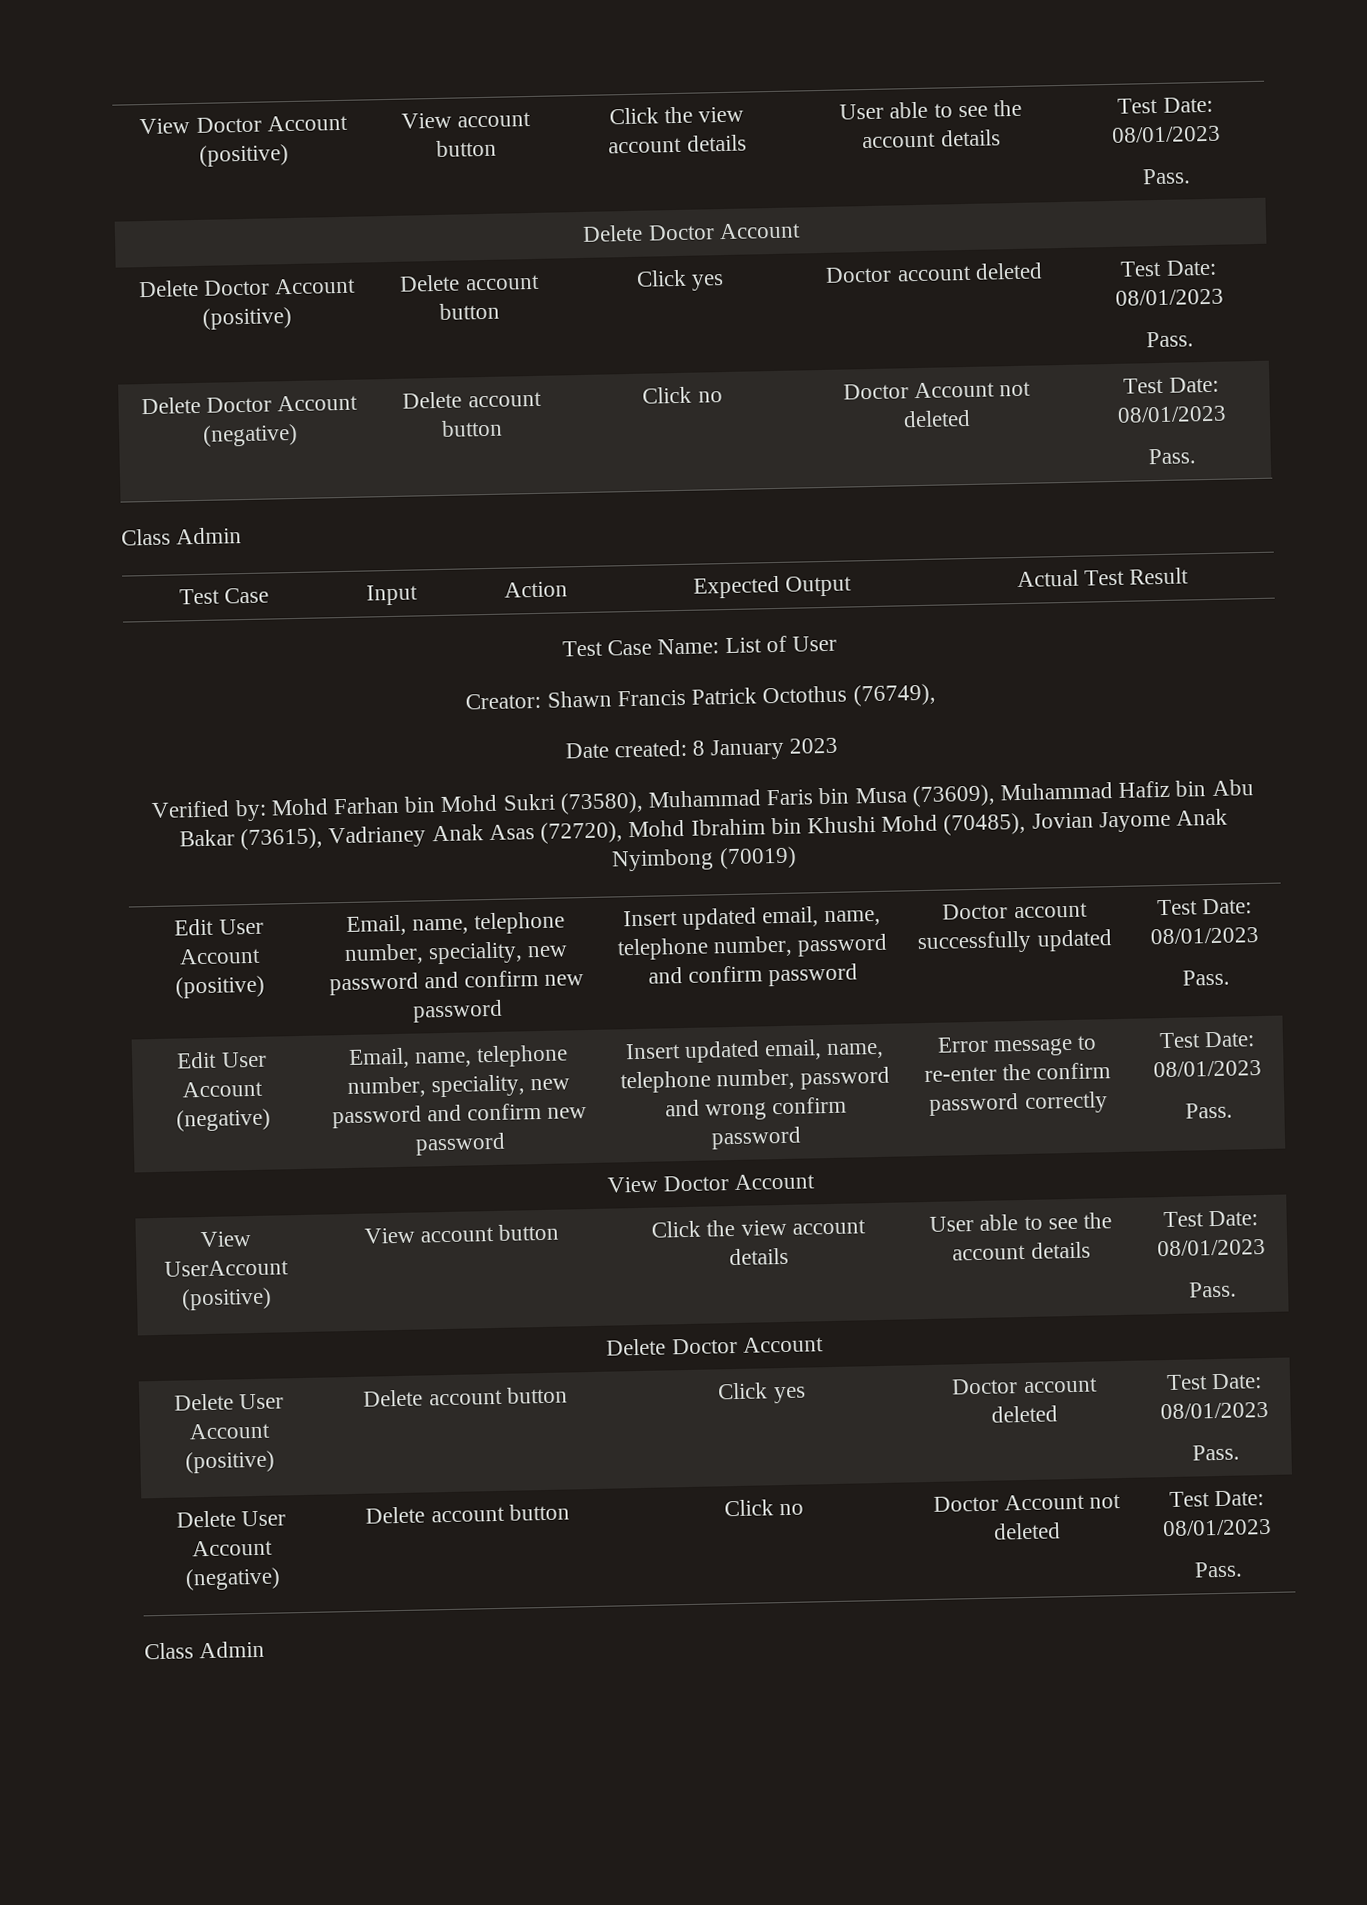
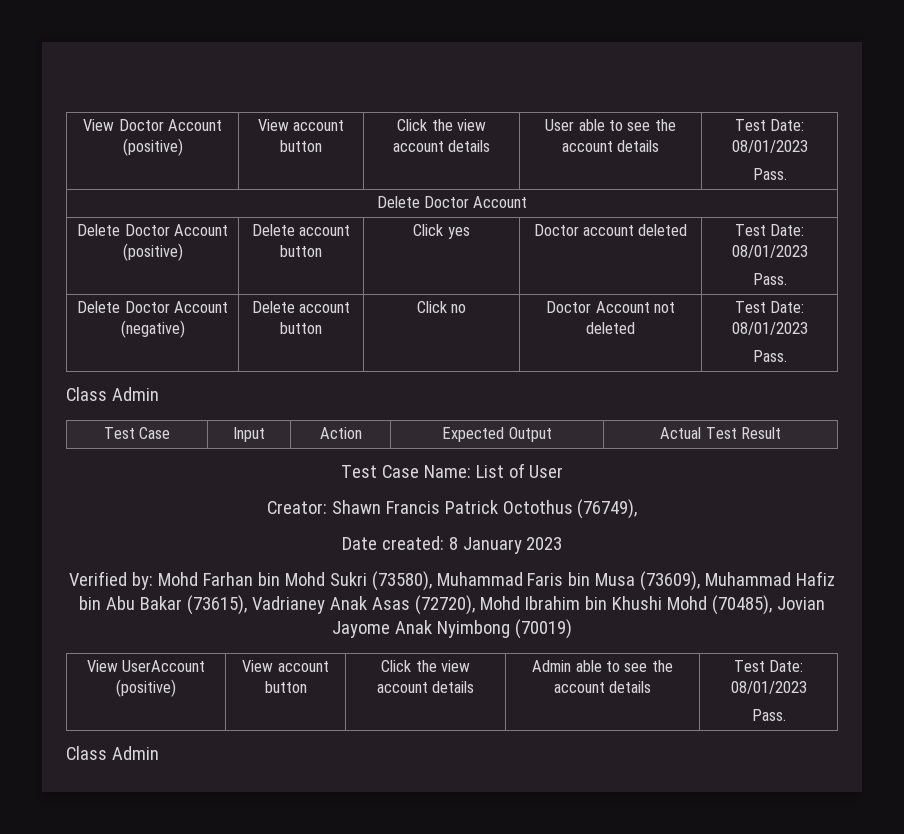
[174,918,264,936] [179,947,261,965] [175,975,265,999] [345,911,566,937] [343,941,569,966] [328,969,585,996] [411,999,503,1023] [622,906,882,931] [616,933,889,961] [647,963,859,987] [942,902,1088,920] [917,929,1113,955] [1156,898,1253,916] [1150,927,1259,945] [1181,969,1230,986] [176,1051,267,1069] [182,1080,263,1098] [175,1108,271,1132] [347,1044,569,1069] [346,1074,571,1099] [331,1102,588,1129] [414,1132,506,1156] [624,1039,885,1064] [619,1066,891,1094] [664,1096,848,1121] [710,1126,802,1150] [936,1035,1098,1057] [923,1062,1112,1083] [929,1091,1108,1116] [1158,1031,1256,1049] [1153,1060,1262,1078] [1184,1102,1233,1119] [606,1173,816,1193] // Edit User Account (positive) | Email, name, telephone number, speciality, new password and confirm new password | Insert updated email, name, telephone number, password and confirm password | Doctor account successfully updated | Test Date: 08/01/2023 // Pass. // Edit User Account (negative) | Email, name, telephone number, speciality, new password and confirm new password | Insert updated email, name, telephone number, password and wrong confirm password | Error message to re-enter the confirm password correctly | Test Date: 08/01/2023 // Pass. // View Doctor Account -> (572, 629) none
[929,1216,975,1232] User -> [532,660,572,672] Admin
[606,1336,824,1356] [173,1393,285,1411] [189,1422,270,1440] [185,1450,275,1474] [363,1386,568,1407] [717,1382,806,1404] [951,1377,1098,1395] [991,1405,1058,1423] [1165,1373,1263,1391] [1160,1401,1269,1420] [1191,1444,1240,1461] [175,1510,287,1528] [192,1539,273,1557] [184,1567,281,1591] [365,1503,570,1524] [723,1499,805,1517] [932,1493,1122,1512] [993,1522,1061,1540] [1168,1490,1265,1508] [1162,1518,1272,1537] [1193,1561,1243,1578] // Delete Doctor Account // Delete User Account (positive) | Delete account button | Click yes | Doctor account deleted | Test Date: 08/01/2023 // Pass. // Delete User Account (negative) | Delete account button | Click no | Doctor Account not deleted | Test Date: 08/01/2023 // Pass. -> (786, 715) none

